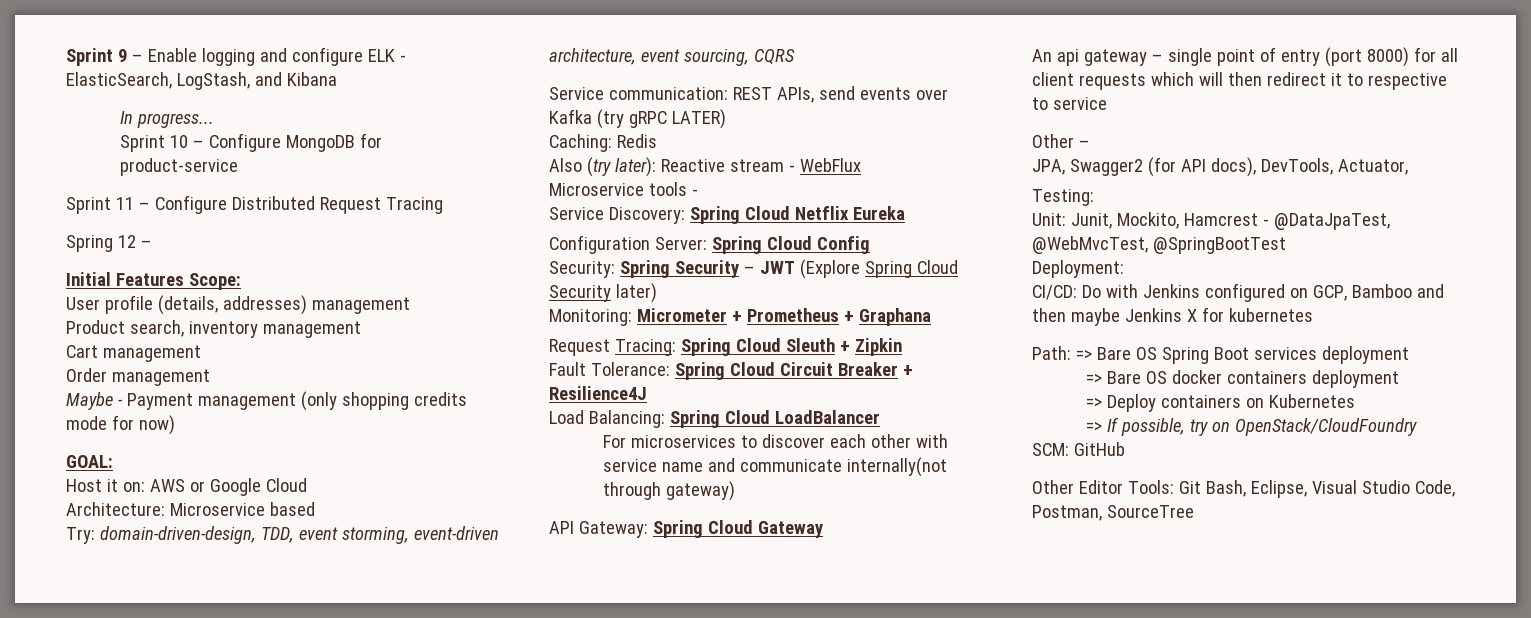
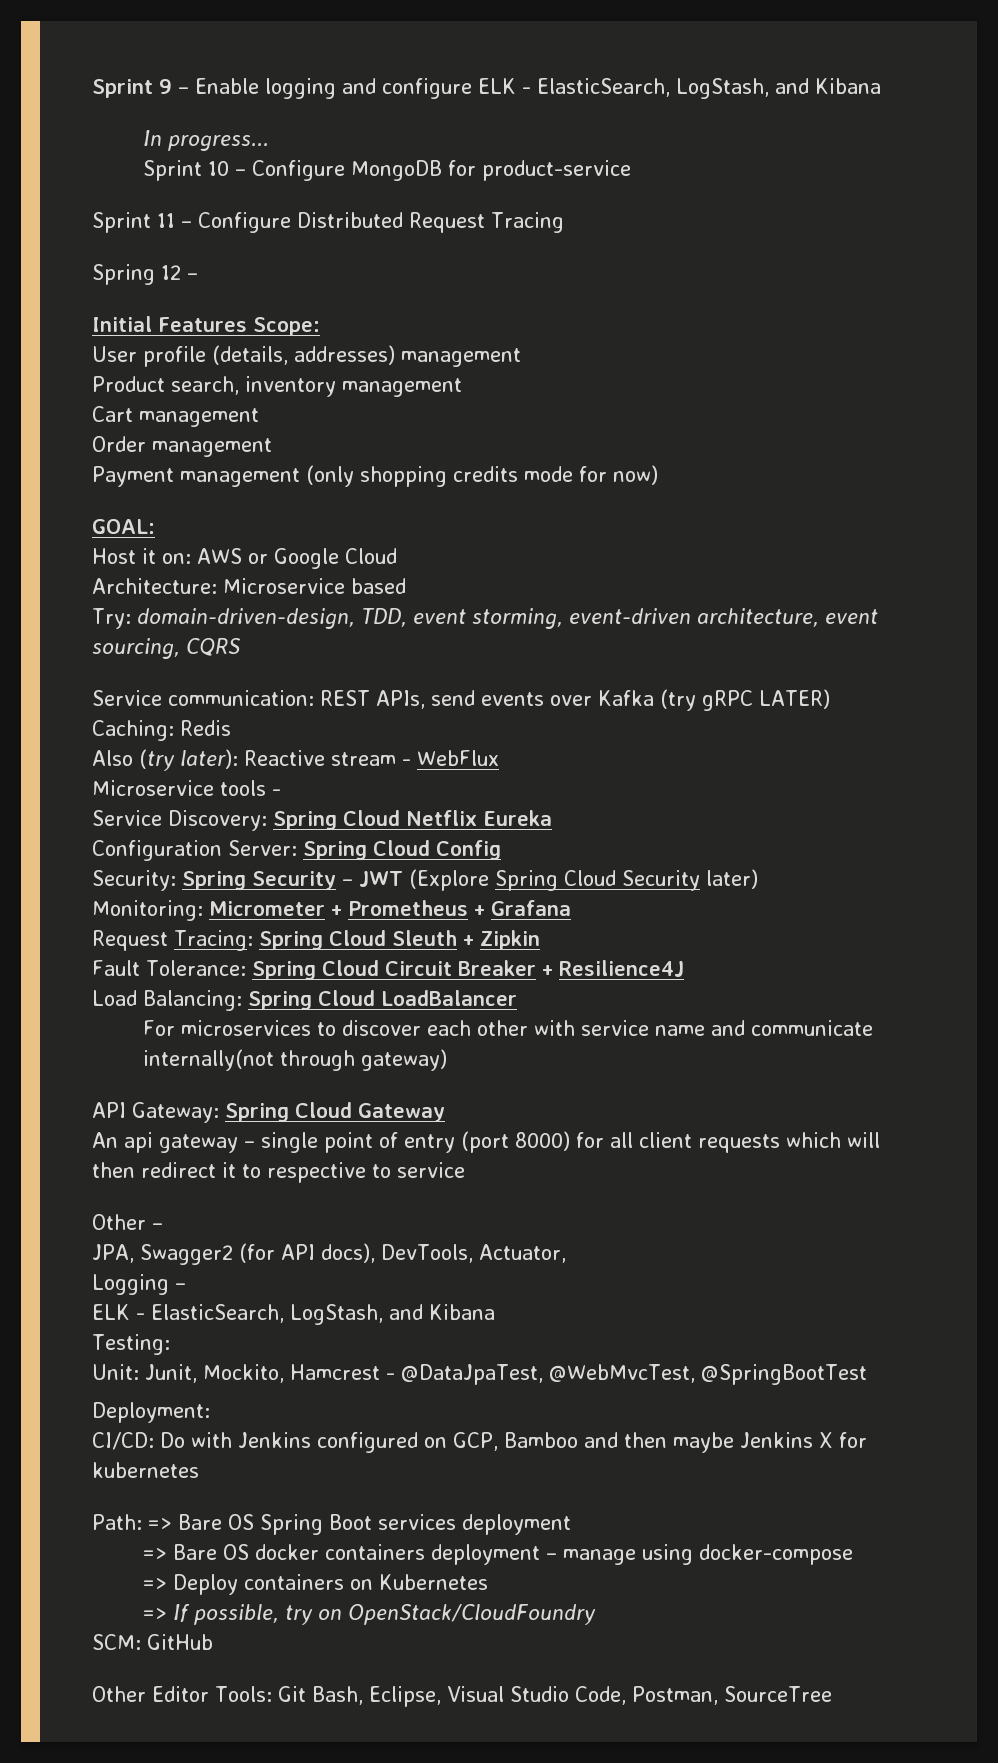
[66,392,123,410] Maybe - -> (272, 447) none
[858,308,931,326] Graphana -> [491,900,571,916] Grafana
(1408, 167) none -> [92,1274,186,1295] [92,1304,495,1325] // Logging – // ELK - ElasticSearch, LogStash, and Kibana
(1400, 379) none -> [545,1544,853,1565] – manage using docker-compose

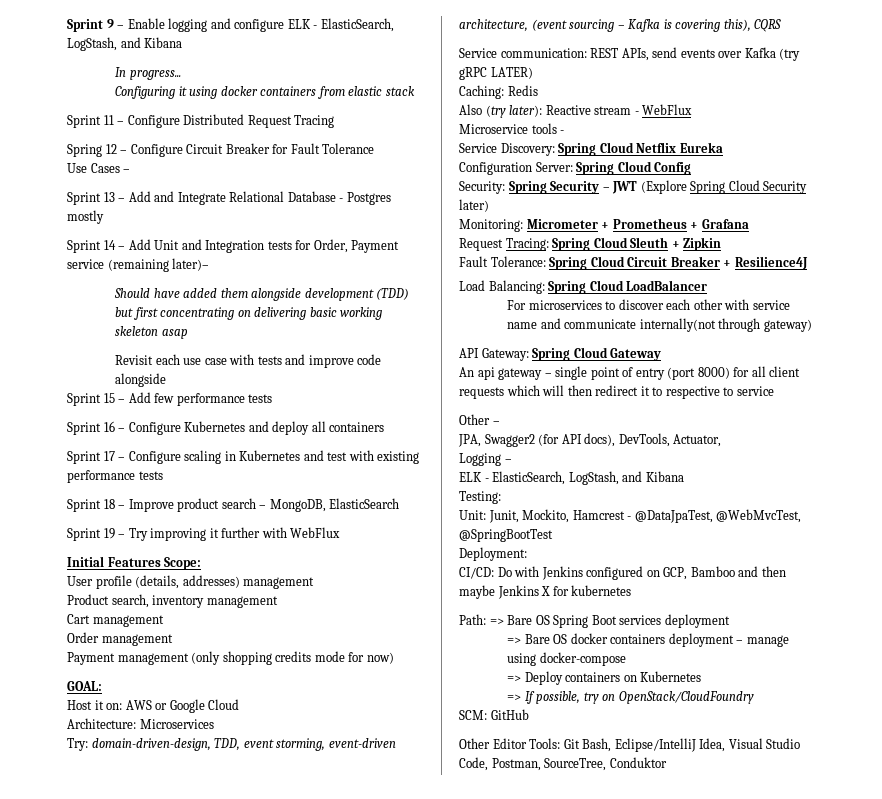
[142,160,631,181] Sprint 10 – Configure MongoDB for product-service -> [115,86,415,99] Configuring it using docker containers from elastic stack
(198, 276) none -> [130,143,375,157] [67,163,131,173] [67,191,391,205] [67,210,104,224] [67,239,400,253] [67,258,210,272] [114,288,410,301] [115,307,383,320] [115,326,188,339] [115,354,382,368] [115,373,167,387] [67,392,273,406] [67,421,385,435] [67,450,420,464] [67,470,163,483] [67,498,400,512] [67,527,341,541] Configure Circuit Breaker for Fault Tolerance // Use Cases – // Sprint 13 – Add and Integrate Relational Database - Postgres mostly // Sprint 14 – Add Unit and Integration tests for Order, Payment service (remaining later)– // Should have added them alongside development (TDD) but first concentrating on delivering basic working skeleton asap // Revisit each use case with tests and improve code alongside // Sprint 15 – Add few performance tests // Sprint 16 – Configure Kubernetes and deploy all containers // Sprint 17 – Configure scaling in Kubernetes and test with existing performance tests // Sprint 18 – Improve product search – MongoDB, ElasticSearch // Sprint 19 – Try improving it further with WebFlux
[223,578,406,594] Microservice based -> [139,719,214,729] Microservices
[824,609,878,624] [92,638,180,659] event sourcing, -> [531,19,751,32] (event sourcing – Kafka is covering this),
[368,1686,441,1707] Eclipse, -> [614,738,726,752] Eclipse/IntelliJ Idea,
[723,1686,832,1702] SourceTree -> [544,757,667,771] SourceTree, Conduktor

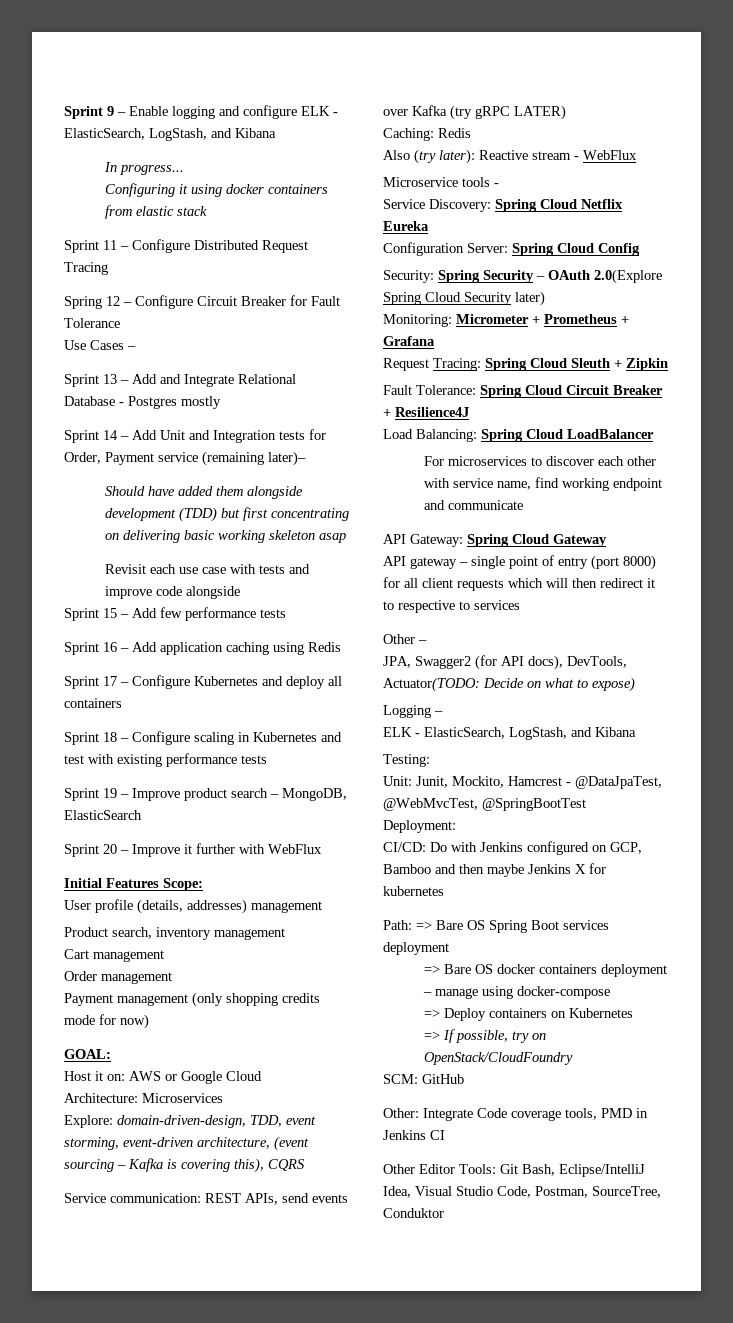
(126, 430) none -> [132,642,341,655] [64,676,129,689] Add application caching using Redis // Sprint 17 –
[103,451,115,461] 17 -> [103,732,117,742] 18
[103,499,115,509] 18 -> [103,788,117,798] 19
[103,528,207,541] 19 – Try improving -> [103,844,180,857] 20 – Improve
[67,738,88,751] Try: -> [64,1115,113,1128] Explore:
[612,180,687,194] JWT (Explore -> [548,269,662,284] OAuth 2.0(Explore
[507,322,538,329] name -> [497,477,663,491] name, find working endpoint
[639,318,812,332] internally(not through gateway) -> (524, 505) none
[459,367,495,380] An api -> [383,556,406,566] API
[736,386,774,396] service -> [474,600,520,610] services
[673,434,722,447] Actuator, -> [383,677,635,692] Actuator(TODO: Decide on what to expose)
(529, 714) none -> [383,1108,648,1121] [383,1130,445,1140] // Other: Integrate Code coverage tools, PMD in Jenkins CI

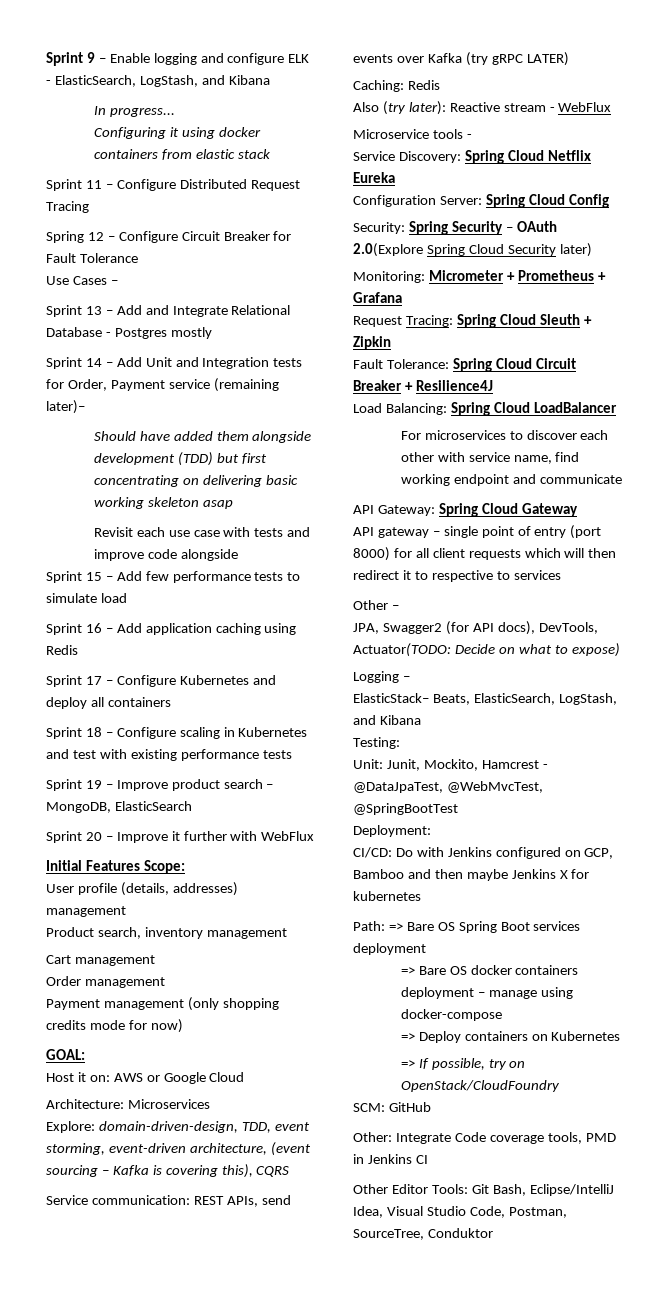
(286, 613) none -> [287,572,301,581] [46,593,127,603] to simulate load
[383,727,420,737] ELK - -> [353,693,470,705] ElasticStack– Beats,

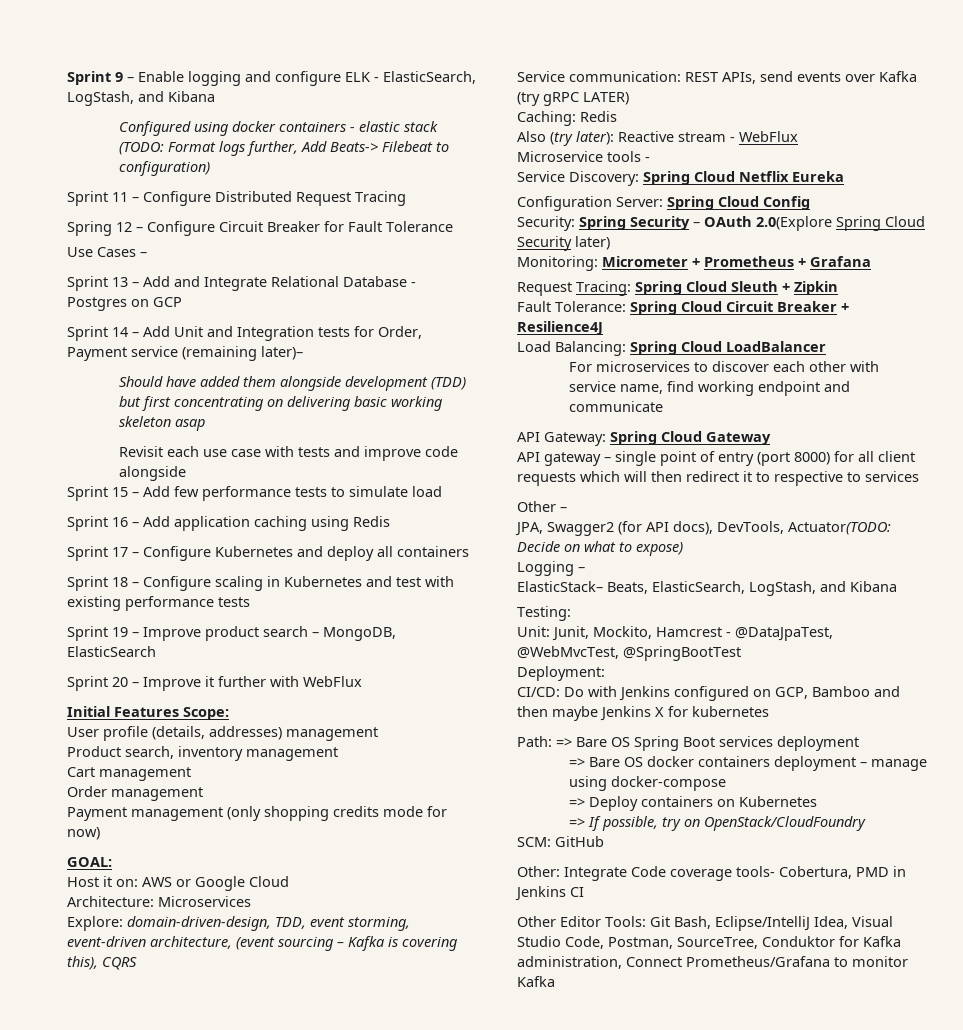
[93,106,175,117] [93,127,179,139] In progress... // Configuring it -> [119,121,192,136] Configured
[161,149,192,160] from -> [350,127,356,132] -
(270, 154) none -> [119,141,450,156] [119,161,211,176] (TODO: Format logs further, Add Beats-> Filebeat to configuration)
[170,327,212,339] mostly -> [131,297,182,307] on GCP
[547,1132,582,1144] tools, -> [736,866,852,879] tools- Cobertura,
(493, 1233) none -> [839,936,901,947] [517,956,908,969] [517,976,555,987] for Kafka administration, Connect Prometheus/Grafana to monitor Kafka

